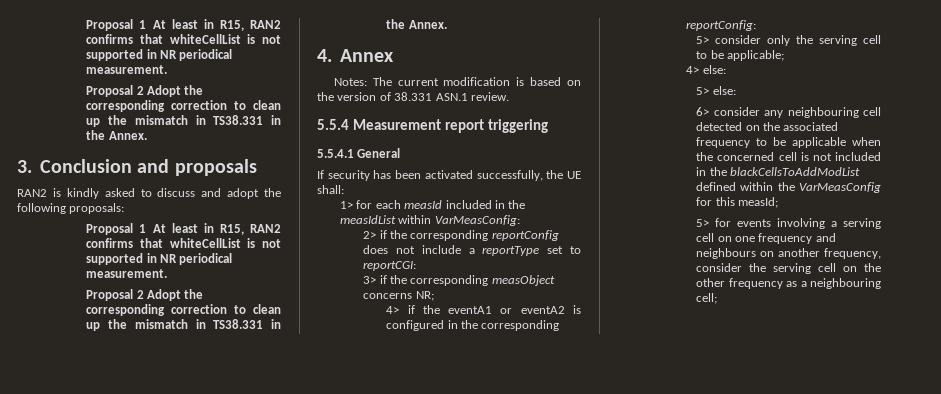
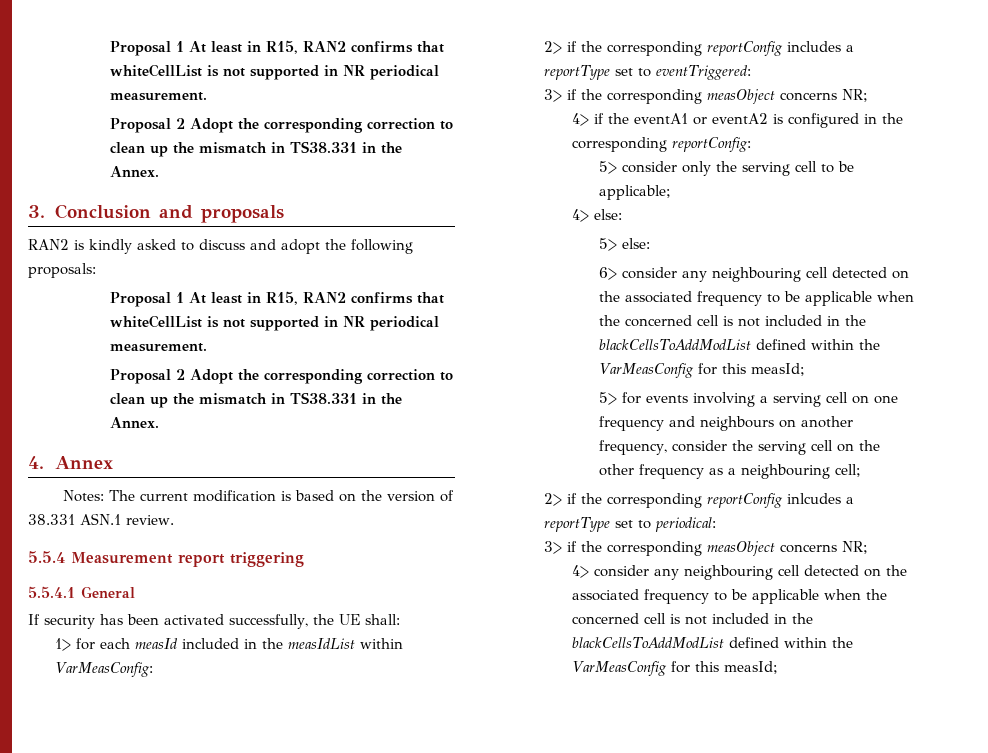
[363,245,581,256] [363,261,417,271] does not include a reportType set to reportCGI: -> [787,41,855,52] [544,65,752,80] includes a reportType set to eventTriggered:
(718, 298) none -> [544,493,855,508] [544,517,717,532] [544,541,869,556] [571,565,907,580] [571,589,887,604] [571,613,813,625] [571,637,853,648] [571,661,778,676] // 2> if the corresponding reportConfig inlcudes a reportType set to periodical: // 3> if the corresponding measObject concerns NR; // 4> consider any neighbouring cell detected on the associated frequency to be applicable when the concerned cell is not included in the blackCellsToAddModList defined within the VarMeasConfig for this measId;

